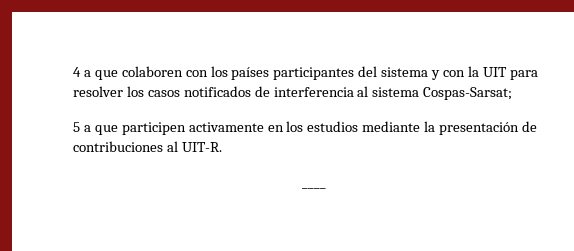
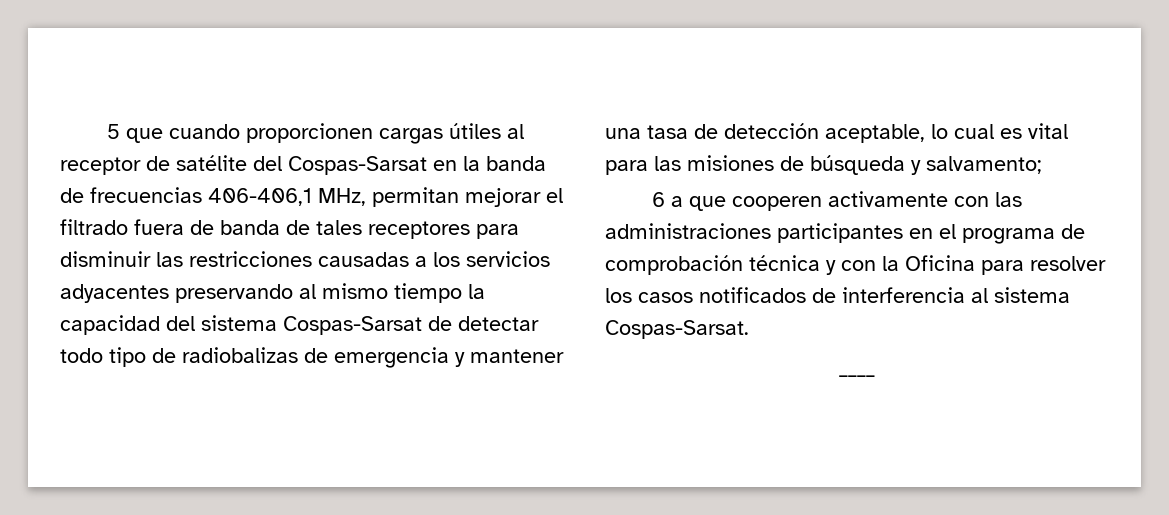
[73,66,429,80] 4 a que colaboren con los países participantes del sistema -> [106,123,524,144] [60,155,546,175] [60,187,563,207] [60,219,519,239] [60,251,550,267] [60,283,485,303] [60,315,539,335] [60,347,564,368] [605,123,1068,143] [605,155,1042,175] [651,191,1022,211] [605,223,1085,244] [605,255,820,275] 5 que cuando proporcionen cargas útiles al receptor de satélite del Cospas-Sarsat en la banda de frecuencias 406-406,1 MHz, permitan mejorar el filtrado fuera de banda de tales receptores para disminuir las restricciones causadas a los servicios adyacentes preservando al mismo tiempo la capacidad del sistema Cospas-Sarsat de detectar todo tipo de radiobalizas de emergencia y mantener una tasa de detección aceptable, lo cual es vital para las misiones de búsqueda y salvamento; // 6 a que cooperen activamente con las administraciones participantes en el programa de comprobación técnica
[482,67,507,77] UIT -> [905,255,975,271] Oficina
[423,87,513,100] [73,121,538,135] [73,141,222,152] Cospas-Sarsat; // 5 a que participen activamente en los estudios mediante la presentación de contribuciones al UIT-R. -> [605,320,749,339] Cospas-Sarsat.

